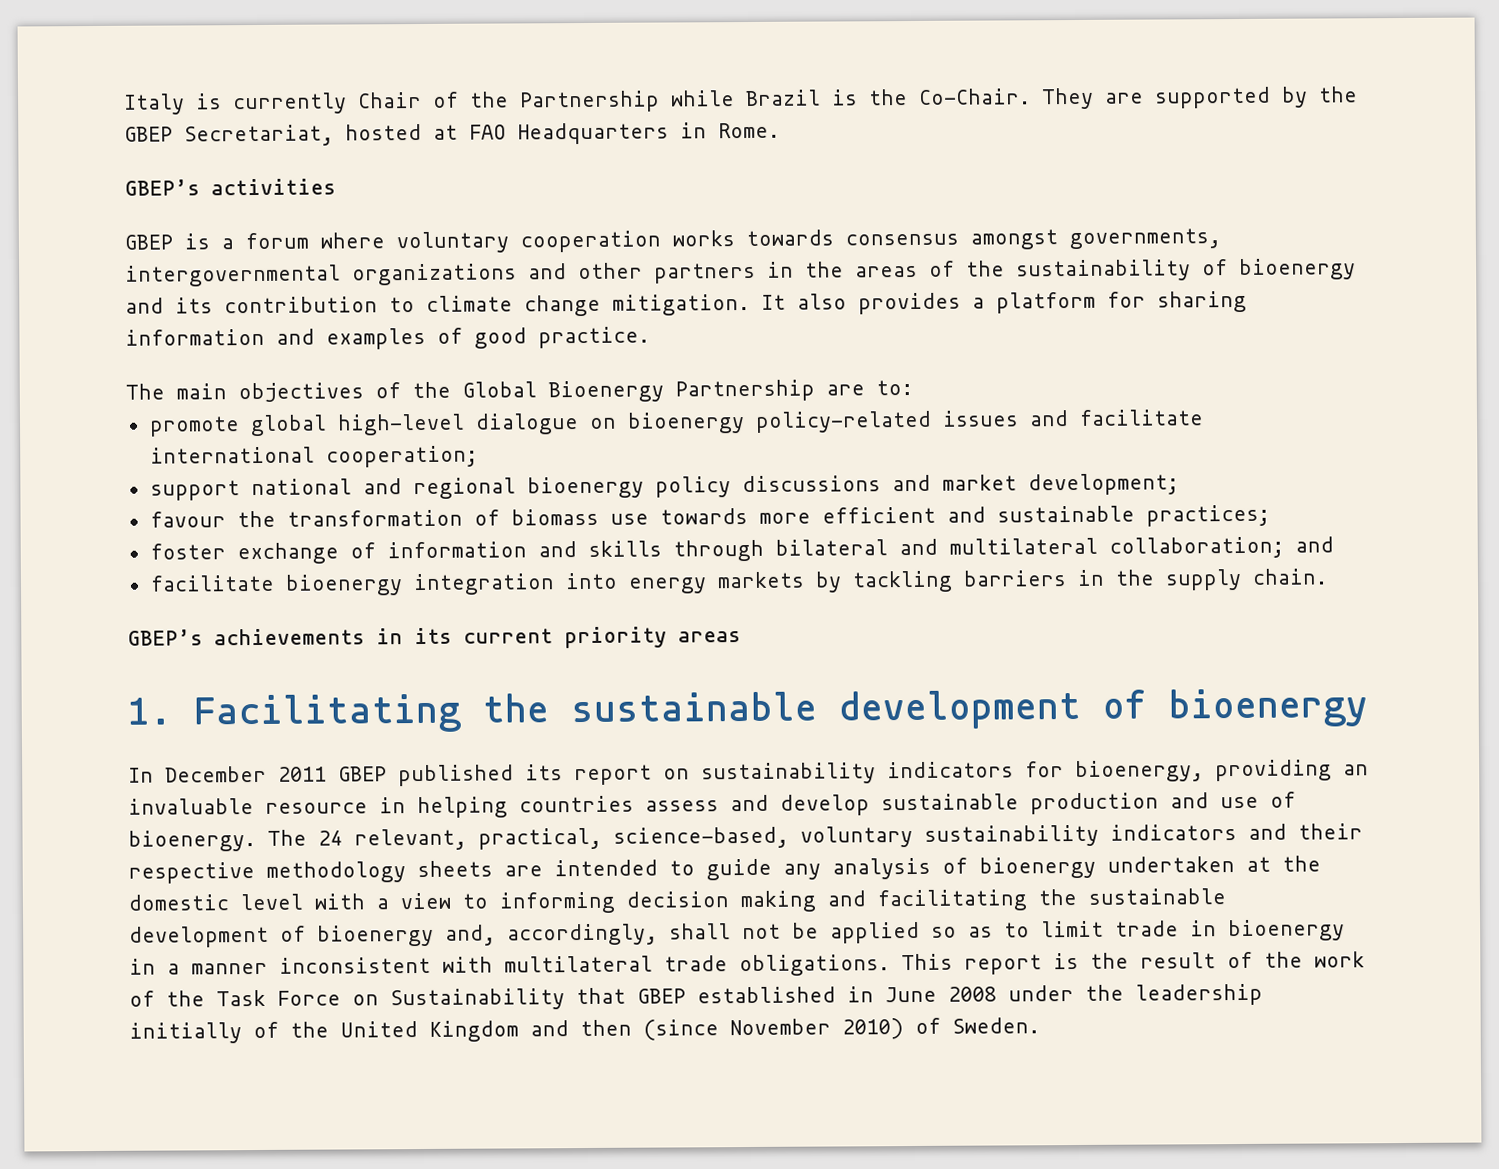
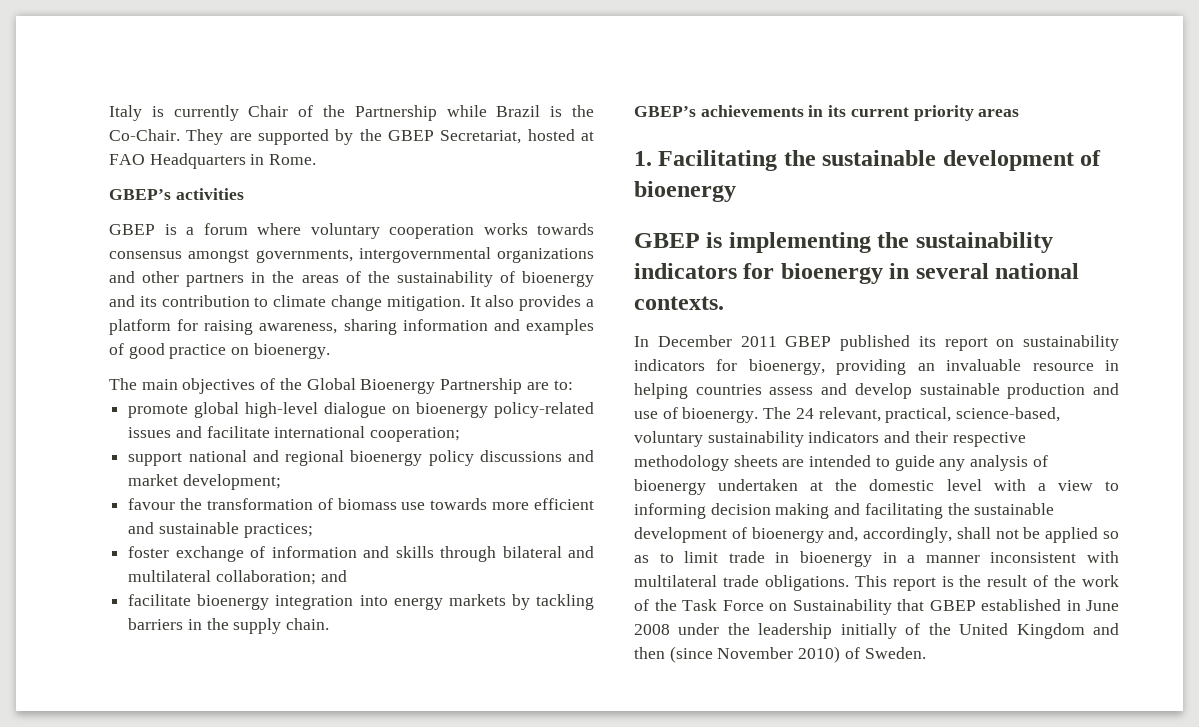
(1146, 299) none -> [204,320,338,335] raising awareness,
[538,326,650,349] practice. -> [169,343,330,359] practice on bioenergy.
(1368, 708) none -> [634,232,1053,253] [634,263,1080,284] [634,296,724,310] // GBEP is implementing the sustainability indicators for bioenergy in several national contexts.

